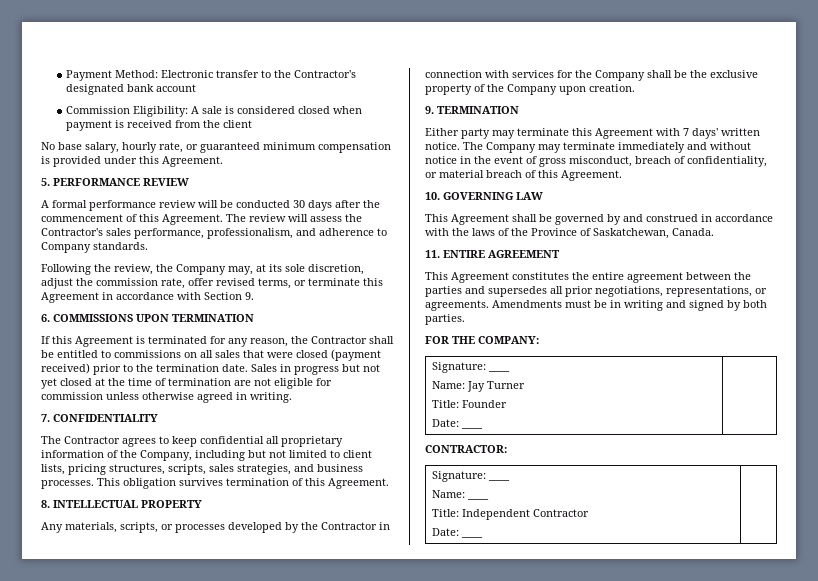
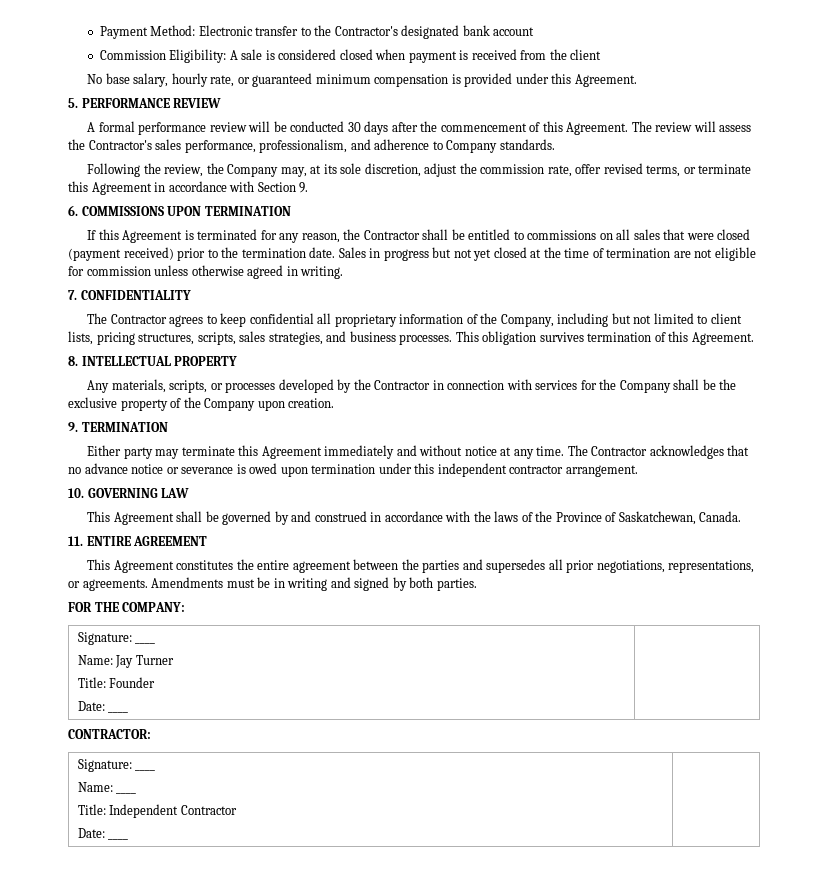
[656,128,760,139] [425,142,751,153] [425,156,767,167] [425,170,622,181] with 7 days' written notice. The Company may terminate immediately and without notice in the event of gross misconduct, breach of confidentiality, or material breach of this Agreement. -> [324,445,750,459] [68,463,638,477] immediately and without notice at any time. The Contractor acknowledges that no advance notice or severance is owed upon termination under this independent contractor arrangement.

